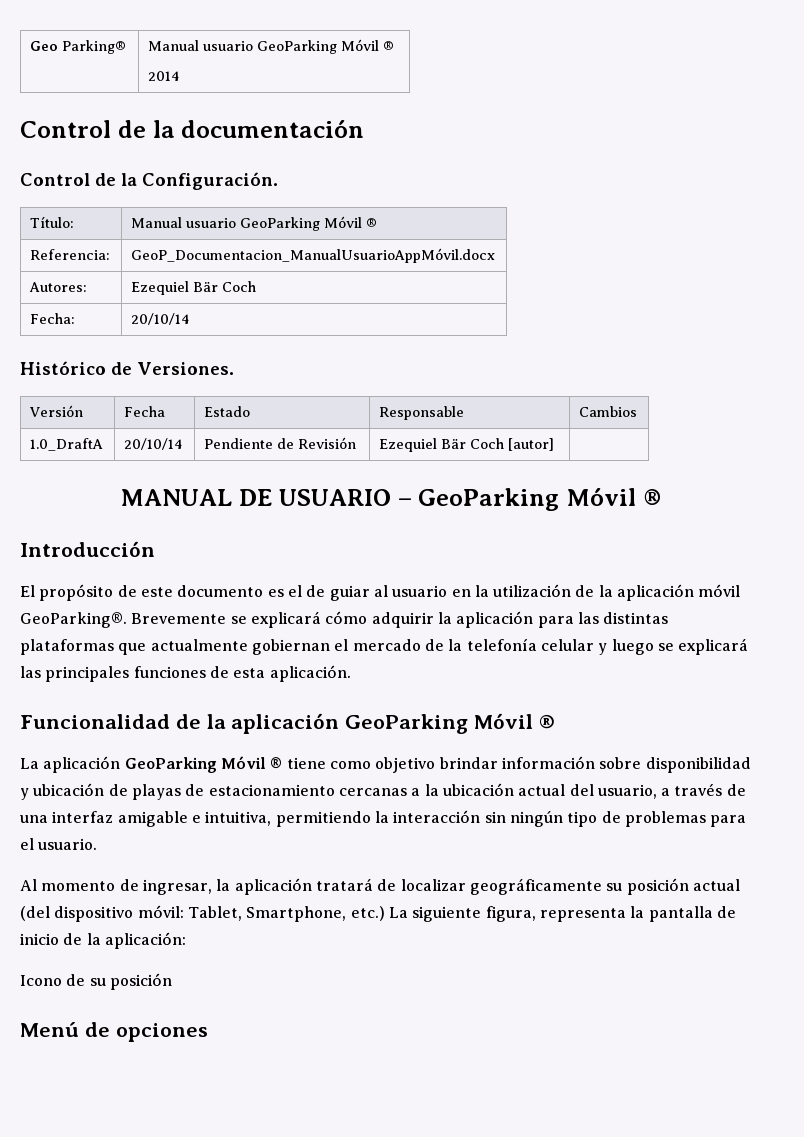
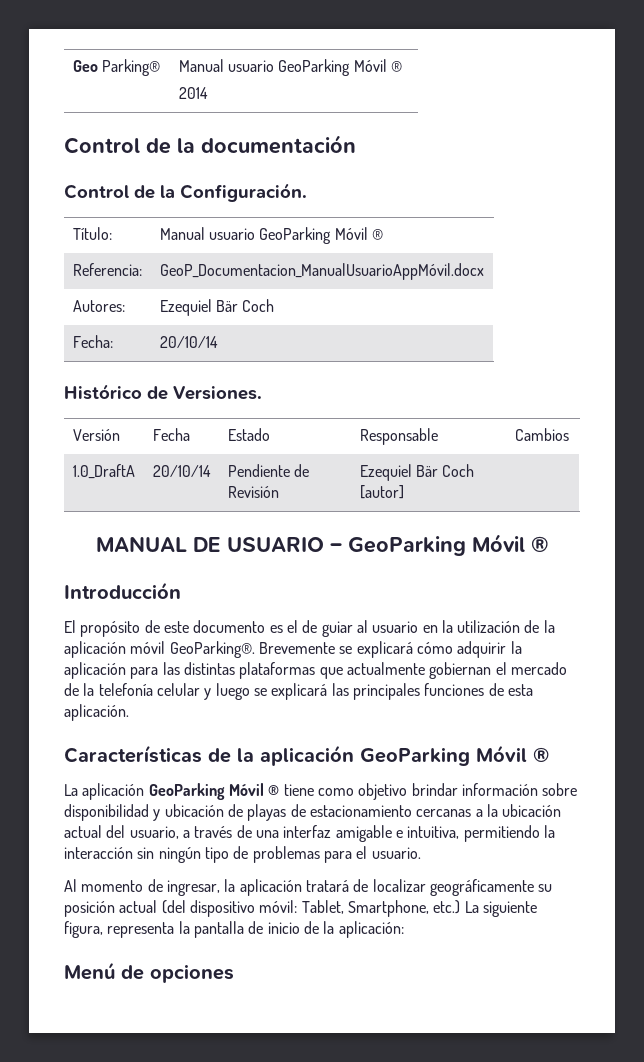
[20,714,170,729] Funcionalidad -> [64,745,202,763] Características
[20,973,172,990] // Icono de su posición -> (404, 929) none

